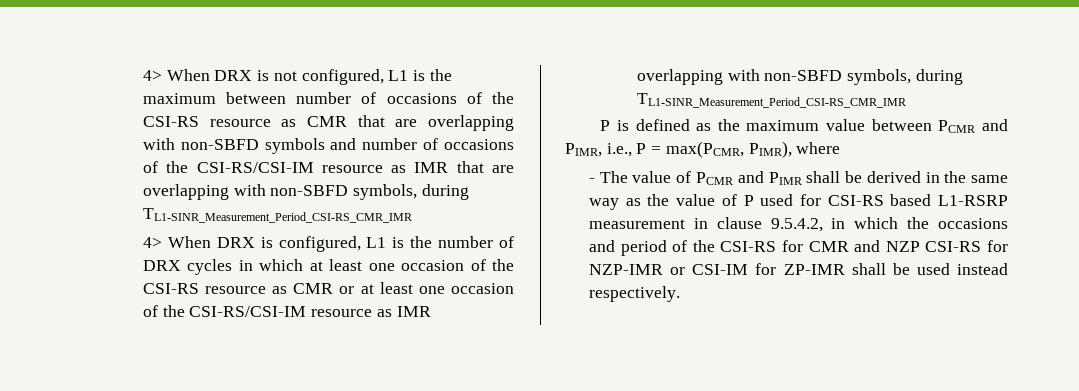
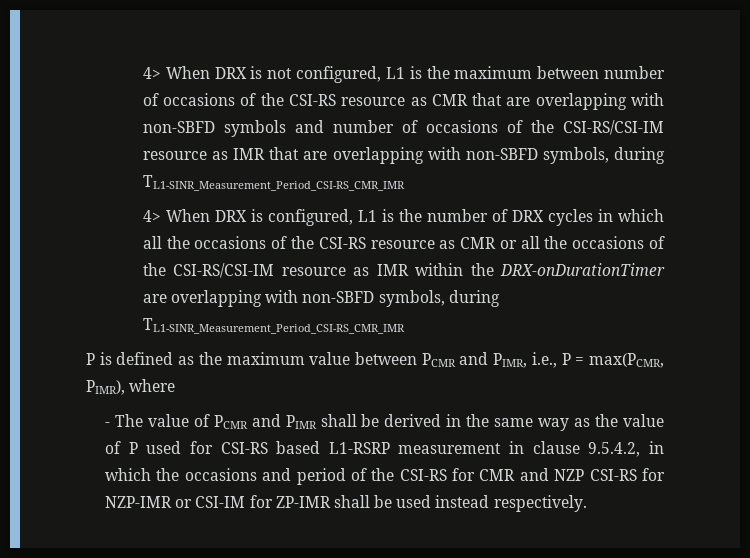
[309,259,465,271] at least one occasion -> [142,236,267,249] all the occasions
[360,282,514,294] [142,305,431,317] at least one occasion of the CSI-RS/CSI-IM resource as IMR -> [520,236,665,249] [142,263,665,278] [142,294,167,303] all the occasions of the CSI-RS/CSI-IM resource as IMR within the DRX-onDurationTimer are

